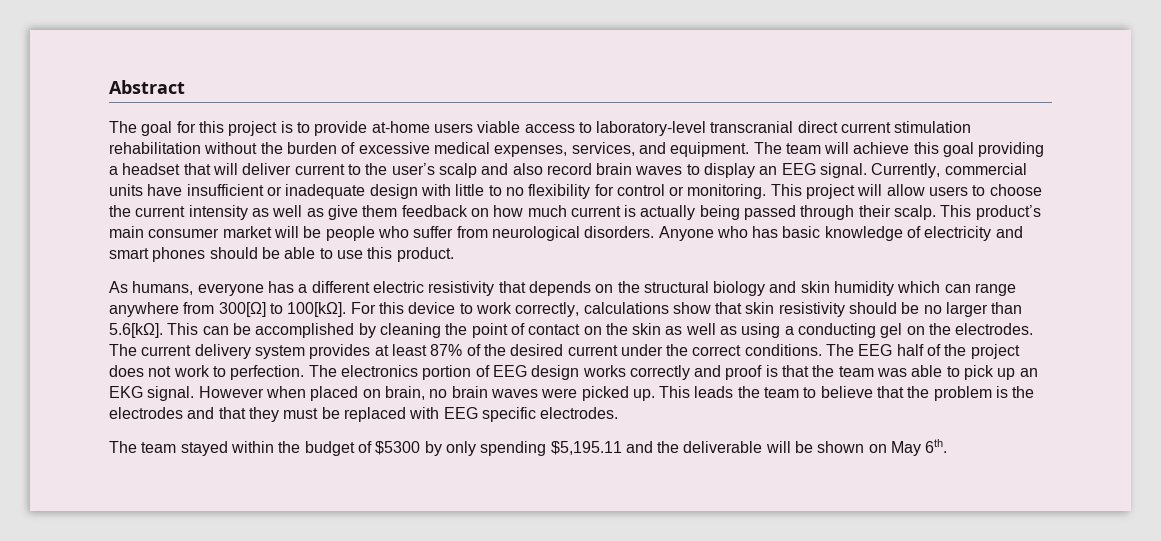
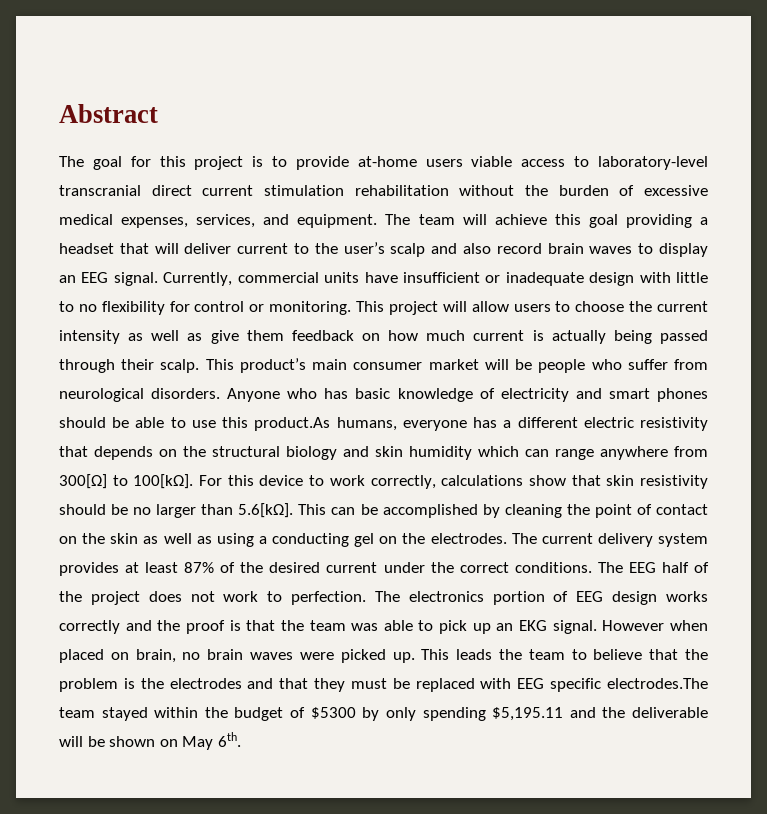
[396,247,454,262] [109,281,128,293] product. // As -> [254,417,331,431] product.As
(722, 371) none -> [157,620,181,631] the
[540,407,619,419] [109,441,137,453] electrodes. // The -> [607,678,708,689] electrodes.The

